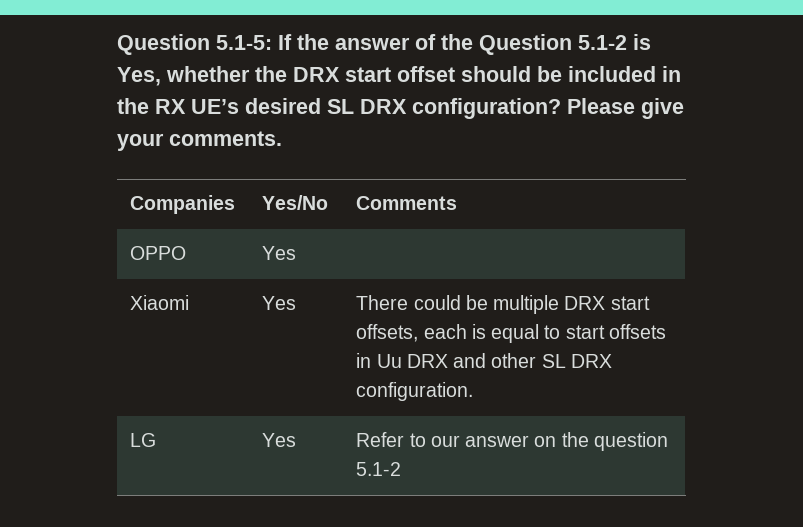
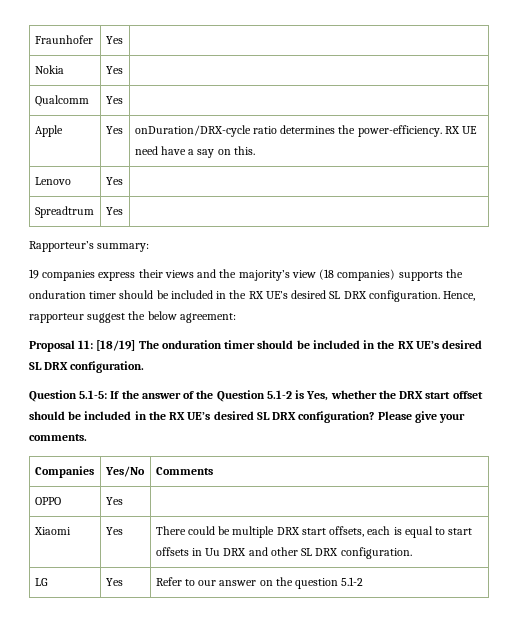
(117, 44) none -> [34,35,93,44] [105,36,123,44] [34,65,64,74] [105,66,123,74] [34,95,89,107] [105,96,123,104] [34,125,63,137] [105,126,123,134] [134,125,478,137] [134,146,255,158] [34,177,71,185] [105,177,123,185] [34,206,94,218] [105,207,123,215] [29,241,150,252] [29,269,463,281] [29,290,476,302] [29,311,236,323] [29,340,483,352] [29,361,145,373] Fraunhofer | Yes | // Nokia | Yes | // Qualcomm | Yes | // Apple | Yes | onDuration/DRX-cycle ratio determines the power-efficiency. RX UE need have a say on this. // Lenovo | Yes | // Spreadtrum | Yes | // Rapporteur’s summary: // 19 companies express their views and the majority’s view (18 companies) supports the onduration timer should be included in the RX UE’s desired SL DRX configuration. Hence, rapporteur suggest the below agreement: // Proposal 11: [18/19] The onduration timer should be included in the RX UE’s desired SL DRX configuration. //

